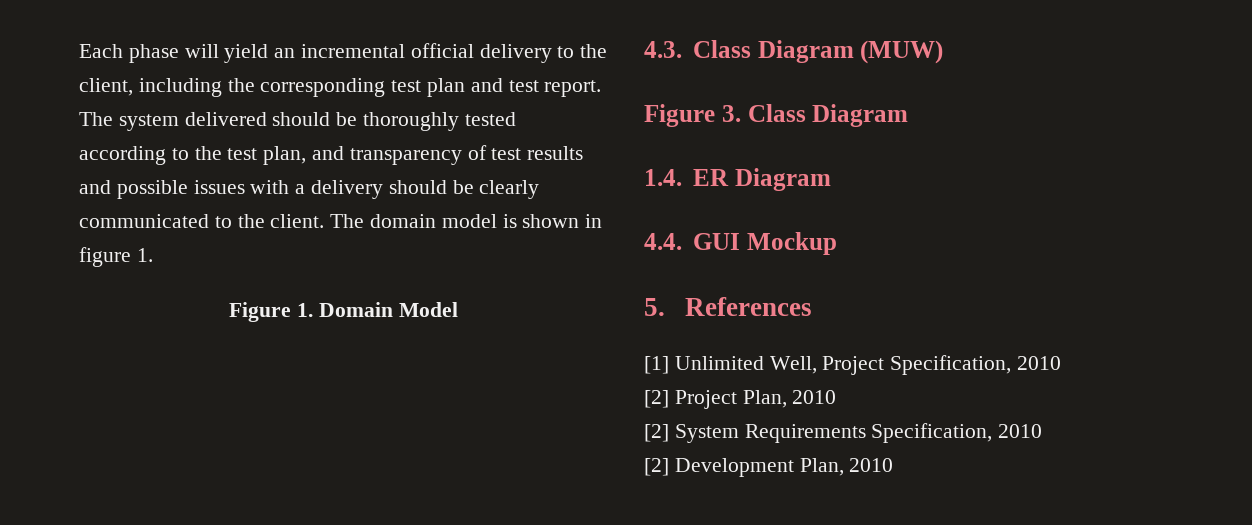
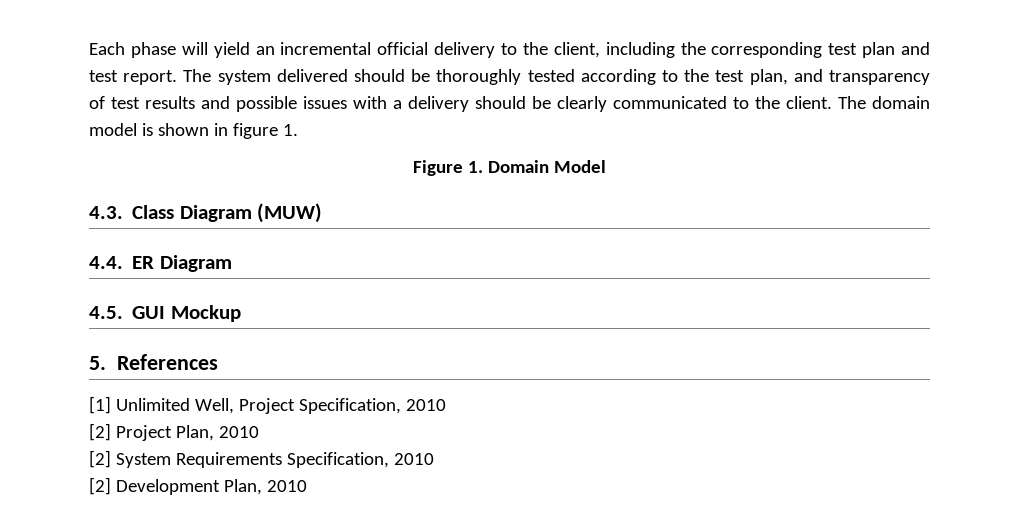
[644,104,909,127] [644,169,682,186] Figure 3. Class Diagram // 1.4. -> [89,256,123,269] 4.4.
[644,233,682,250] 4.4. -> [89,306,123,319] 4.5.

